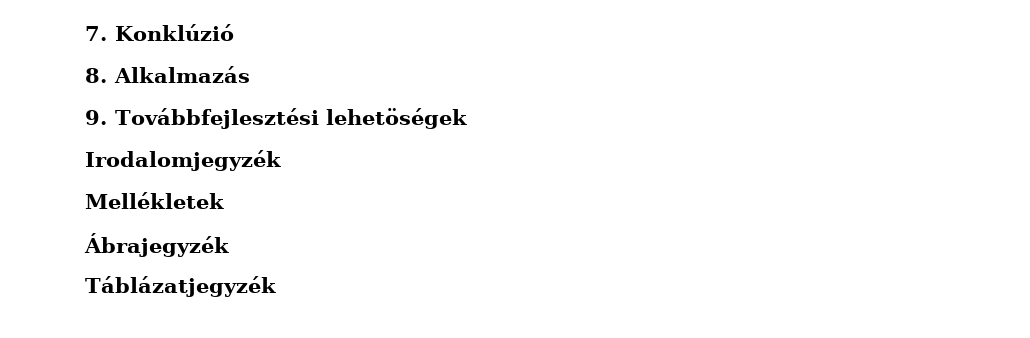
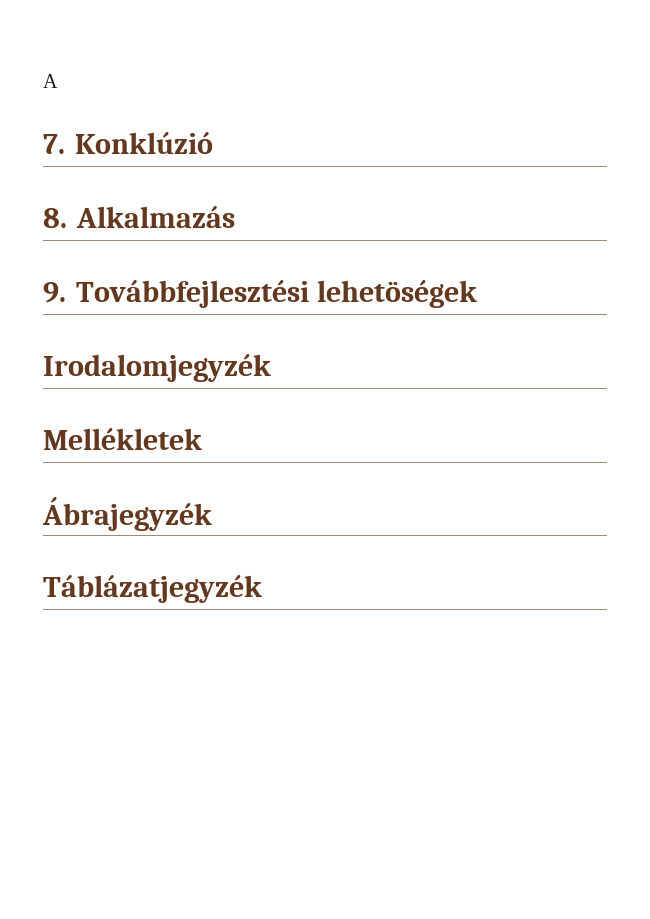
(85, 33) none -> [43,74,58,88] A //

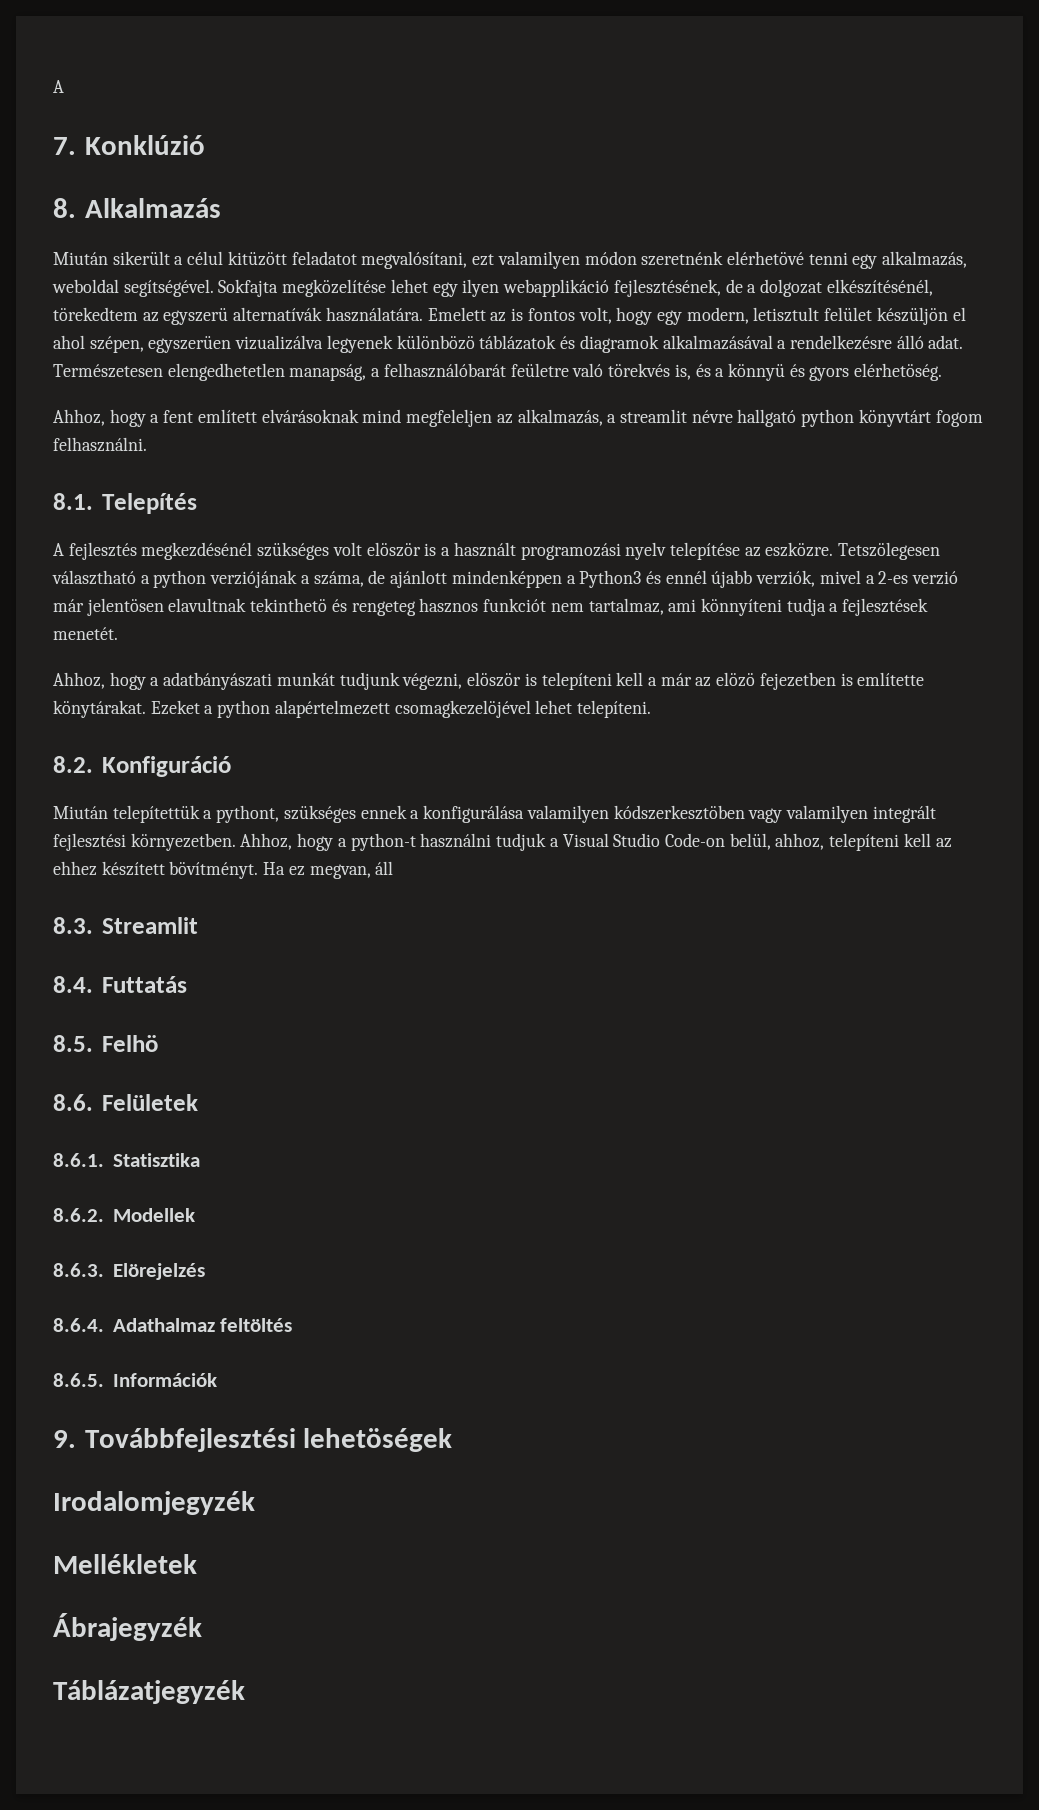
(235, 217) none -> [53,251,968,269] [52,279,933,297] [53,307,966,325] [53,335,964,353] [53,363,943,381] [53,409,983,427] [53,437,147,452] [53,493,197,514] [53,542,941,560] [52,570,959,588] [53,598,929,616] [53,627,118,640] [53,672,925,690] [53,700,652,718] [53,756,231,777] [53,805,936,823] [53,833,952,851] [53,861,394,879] [53,917,198,934] [53,976,187,993] [53,1035,158,1052] [53,1094,198,1111] [53,1153,200,1167] [53,1208,195,1222] [53,1263,205,1280] [53,1318,293,1332] [53,1373,217,1387] // Miután sikerült a célul kitüzött feladatot megvalósítani, ezt valamilyen módon szeretnénk elérhetövé tenni egy alkalmazás, weboldal segítségével. Sokfajta megközelítése lehet egy ilyen webapplikáció fejlesztésének, de a dolgozat elkészítésénél, törekedtem az egyszerü alternatívák használatára. Emelett az is fontos volt, hogy egy modern, letisztult felület készüljön el ahol szépen, egyszerüen vizualizálva legyenek különbözö táblázatok és diagramok alkalmazásával a rendelkezésre álló adat. Természetesen elengedhetetlen manapság, a felhasználóbarát feületre való törekvés is, és a könnyü és gyors elérhetöség. // Ahhoz, hogy a fent említett elvárásoknak mind megfeleljen az alkalmazás, a streamlit névre hallgató python könyvtárt fogom felhasználni. // 8.1. Telepítés // A fejlesztés megkezdésénél szükséges volt elöször is a használt programozási nyelv telepítése az eszközre. Tetszölegesen választható a python verziójának a száma, de ajánlott mindenképpen a Python3 és ennél újabb verziók, mivel a 2-es verzió már jelentösen elavultnak tekinthetö és rengeteg hasznos funkciót nem tartalmaz, ami könnyíteni tudja a fejlesztések menetét. // Ahhoz, hogy a adatbányászati munkát tudjunk végezni, elöször is telepíteni kell a már az elözö fejezetben is említette könytárakat. Ezeket a python alapértelmezett csomagkezelöjével lehet telepíteni. // 8.2. Konfiguráció // Miután telepítettük a pythont, szükséges ennek a konfigurálása valamilyen kódszerkesztöben vagy valamilyen integrált fejlesztési környezetben. Ahhoz, hogy a python-t használni tudjuk a Visual Studio Code-on belül, ahhoz, telepíteni kell az ehhez készített bövítményt. Ha ez megvan, áll // 8.3. Streamlit // 8.4. Futtatás // 8.5. Felhö // 8.6. Felületek // 8.6.1. Statisztika // 8.6.2. Modellek // 8.6.3. Elörejelzés // 8.6.4. Adathalmaz feltöltés // 8.6.5. Információk

